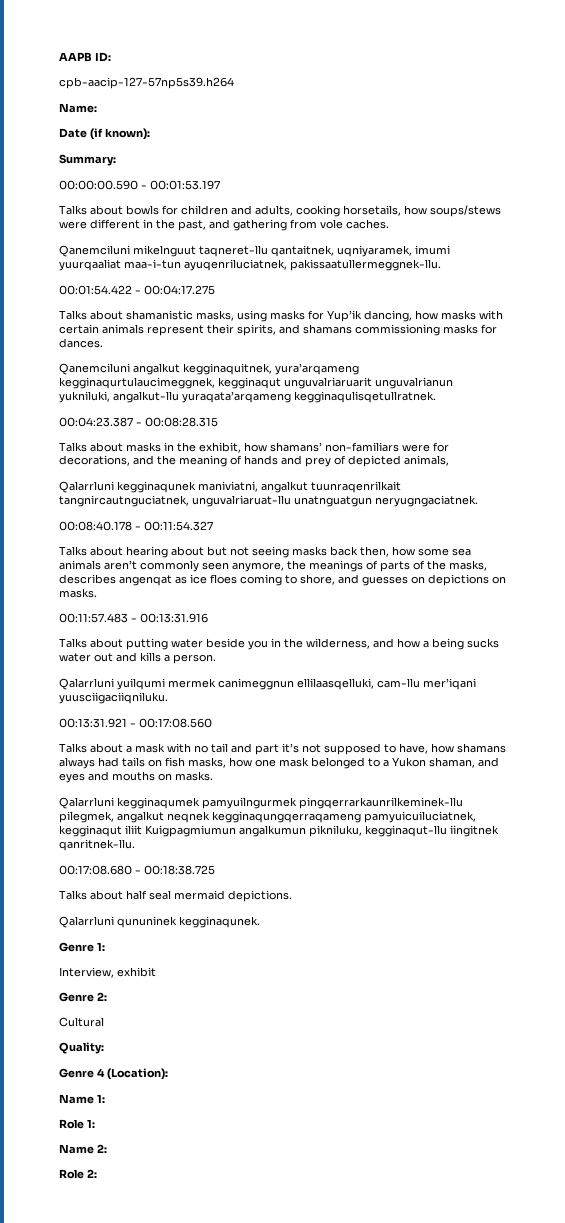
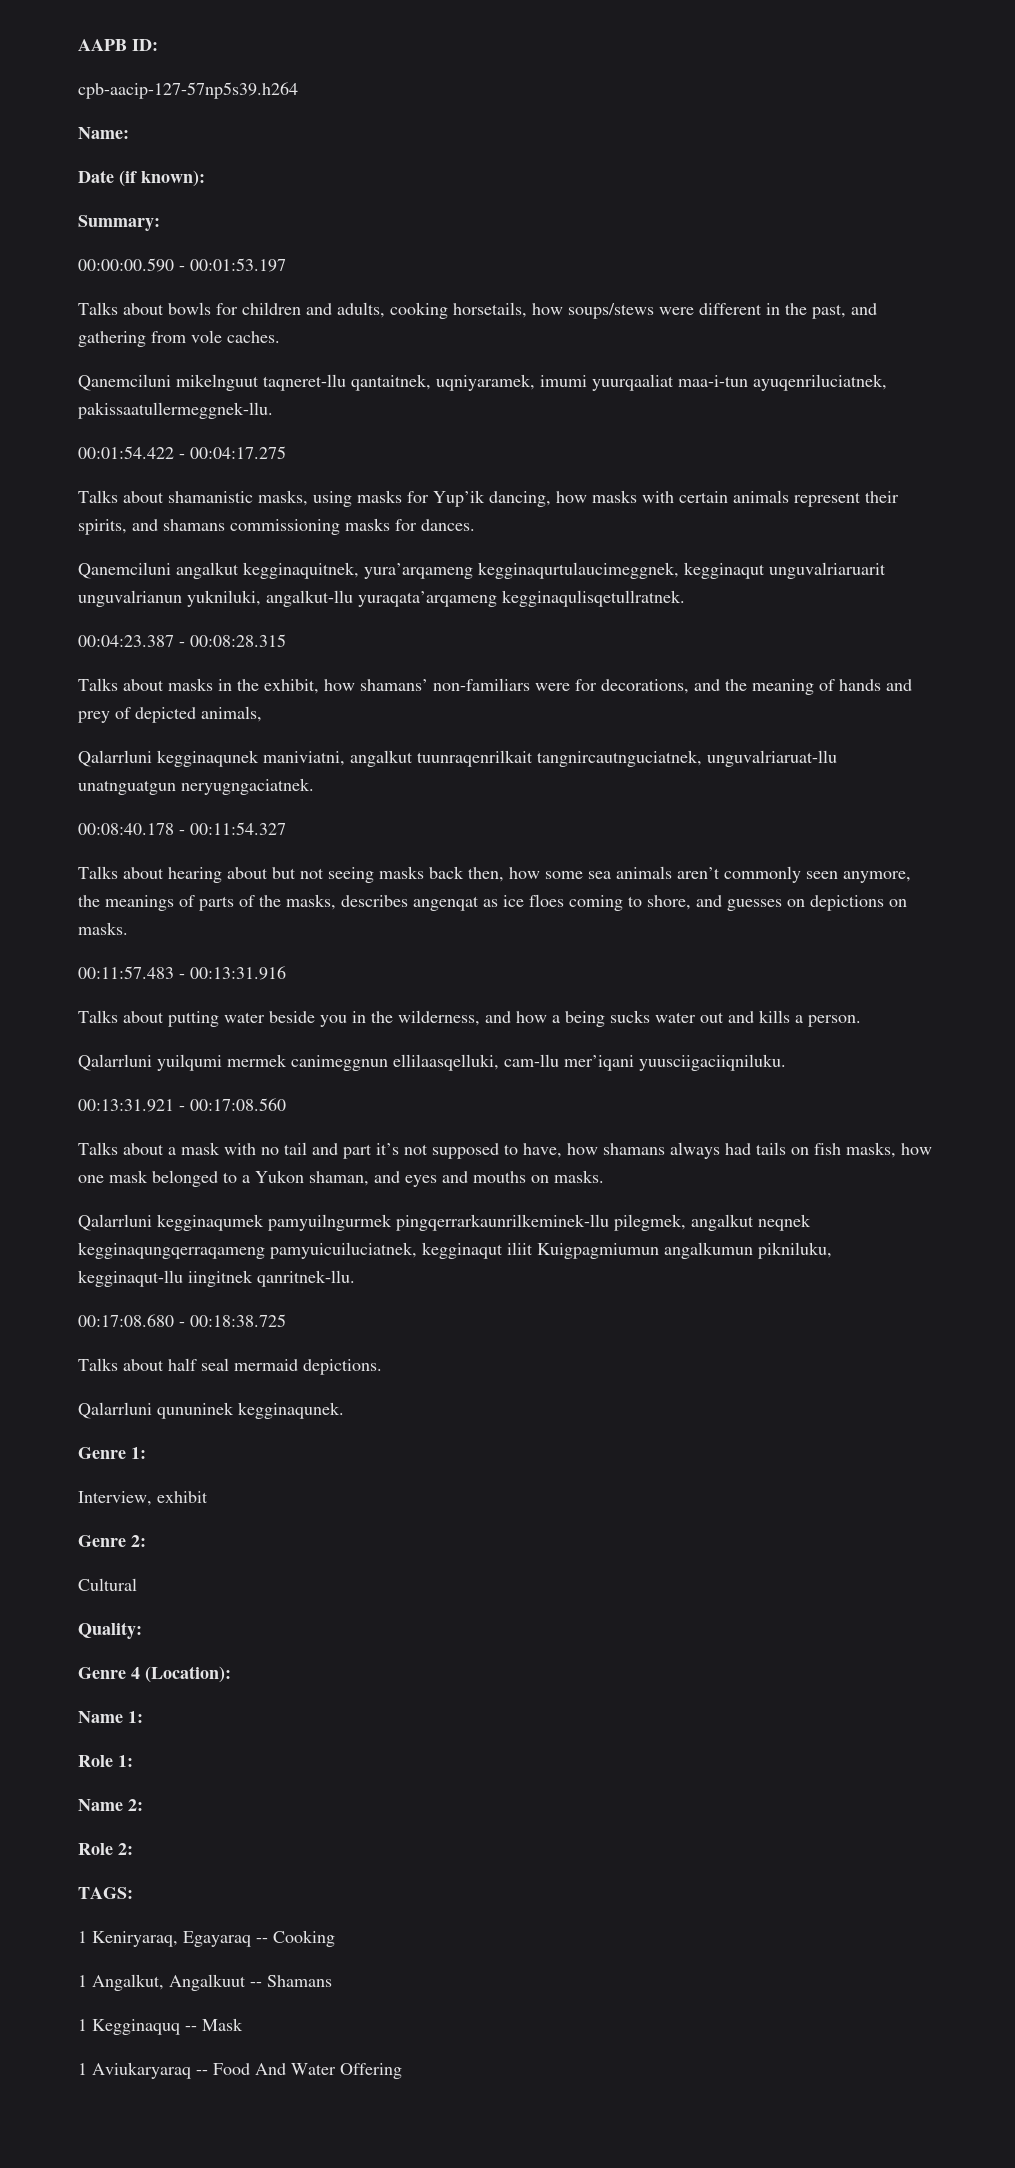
(97, 1173) none -> [78,1887,133,1899] [78,1930,335,1947] [78,1974,332,1991] [78,2018,243,2035] [78,2062,402,2079] // TAGS: // 1 Keniryaraq, Egayaraq -- Cooking // 1 Angalkut, Angalkuut -- Shamans // 1 Kegginaquq -- Mask // 1 Aviukaryaraq -- Food And Water Offering

